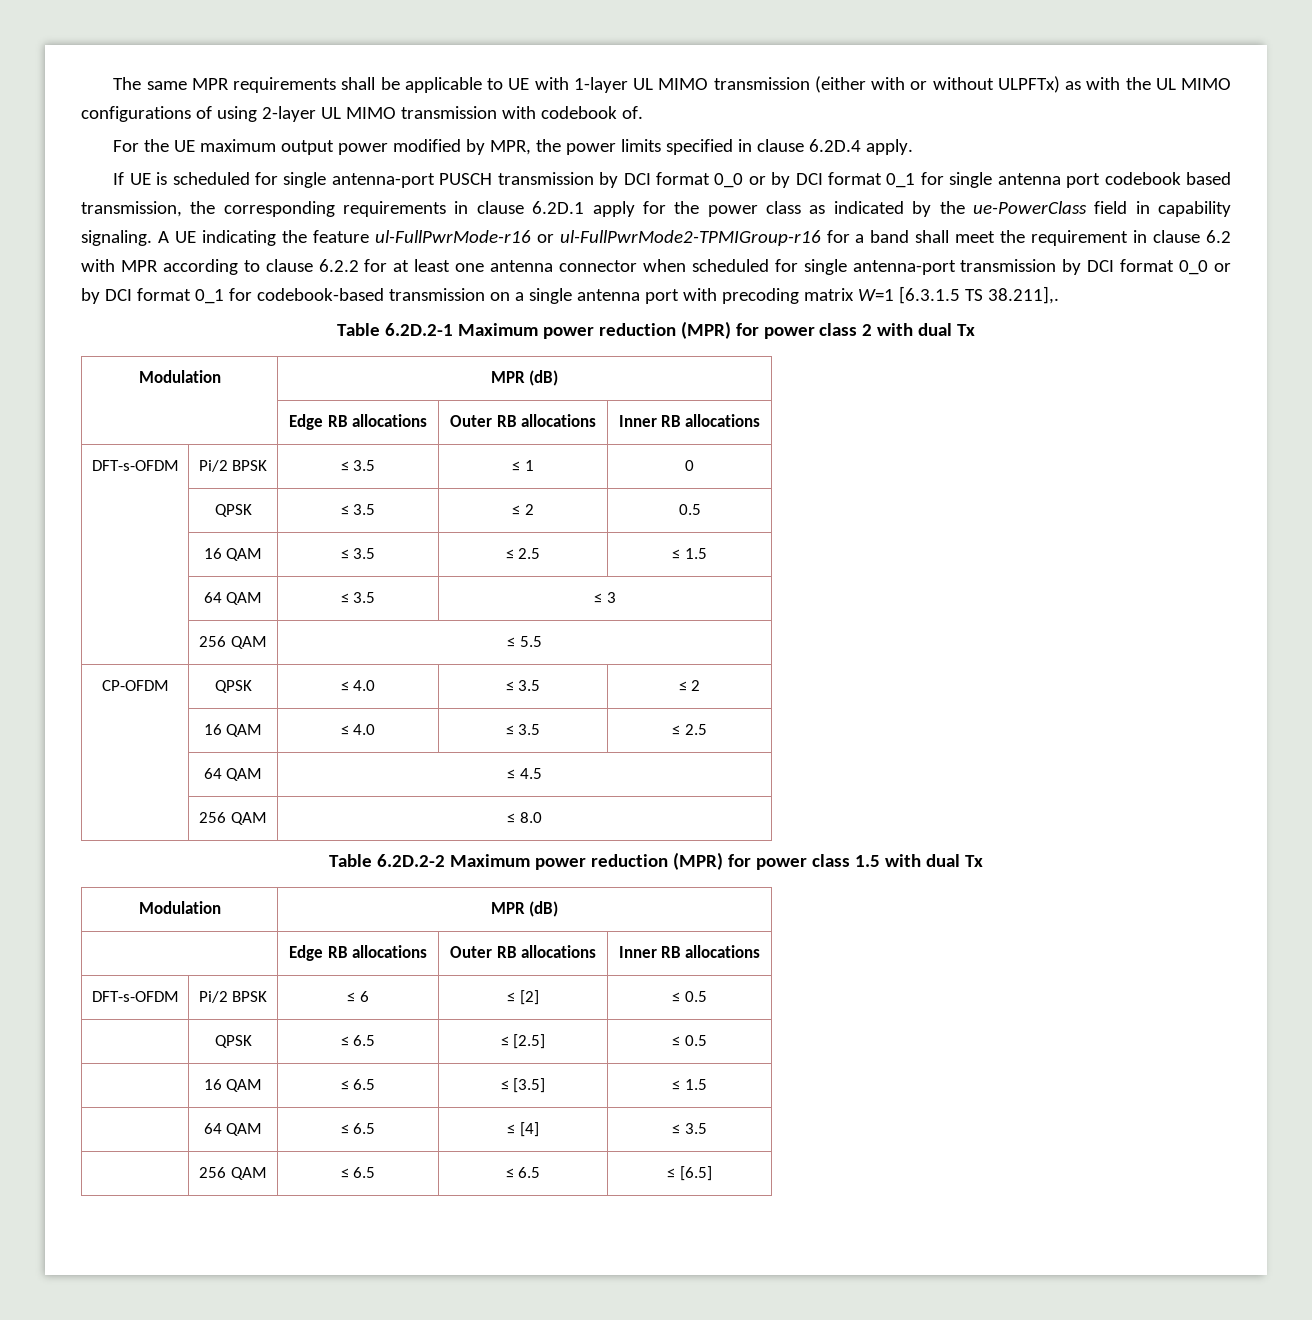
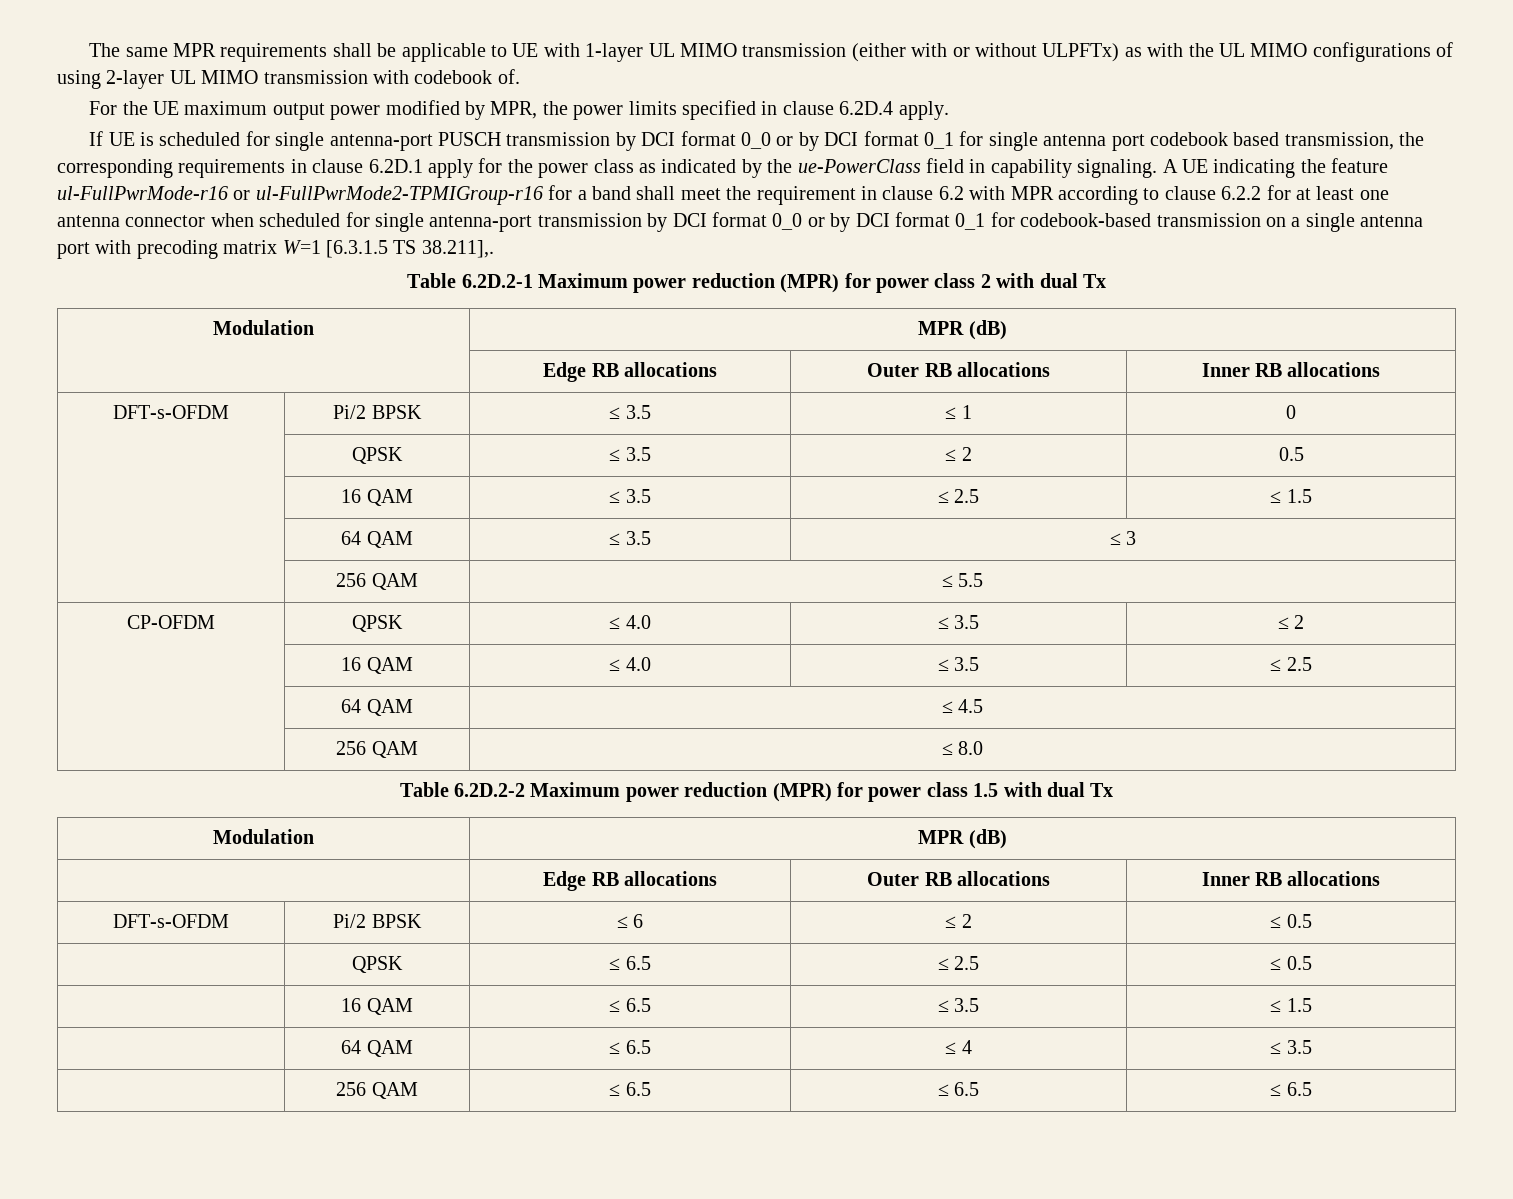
[519,990,539,1005] [2] -> [961,914,972,928] 2
[513,1034,546,1049] [2.5] -> [954,956,980,970] 2.5
[513,1078,546,1093] [3.5] -> [954,998,980,1012] 3.5
[519,1122,539,1137] [4] -> [961,1040,972,1054] 4
[679,1166,712,1181] [6.5] -> [1286,1082,1312,1096] 6.5

